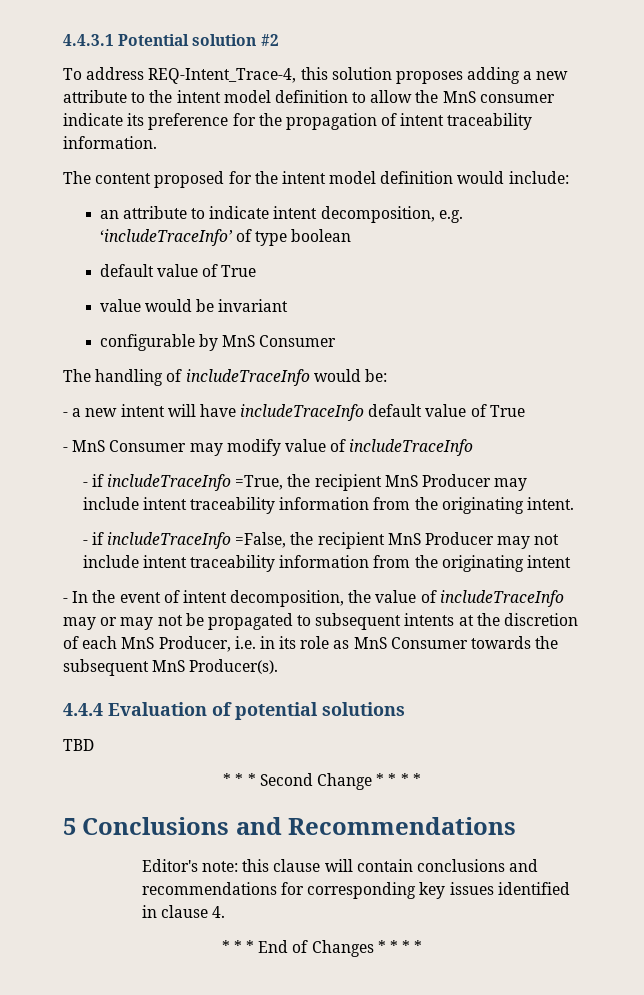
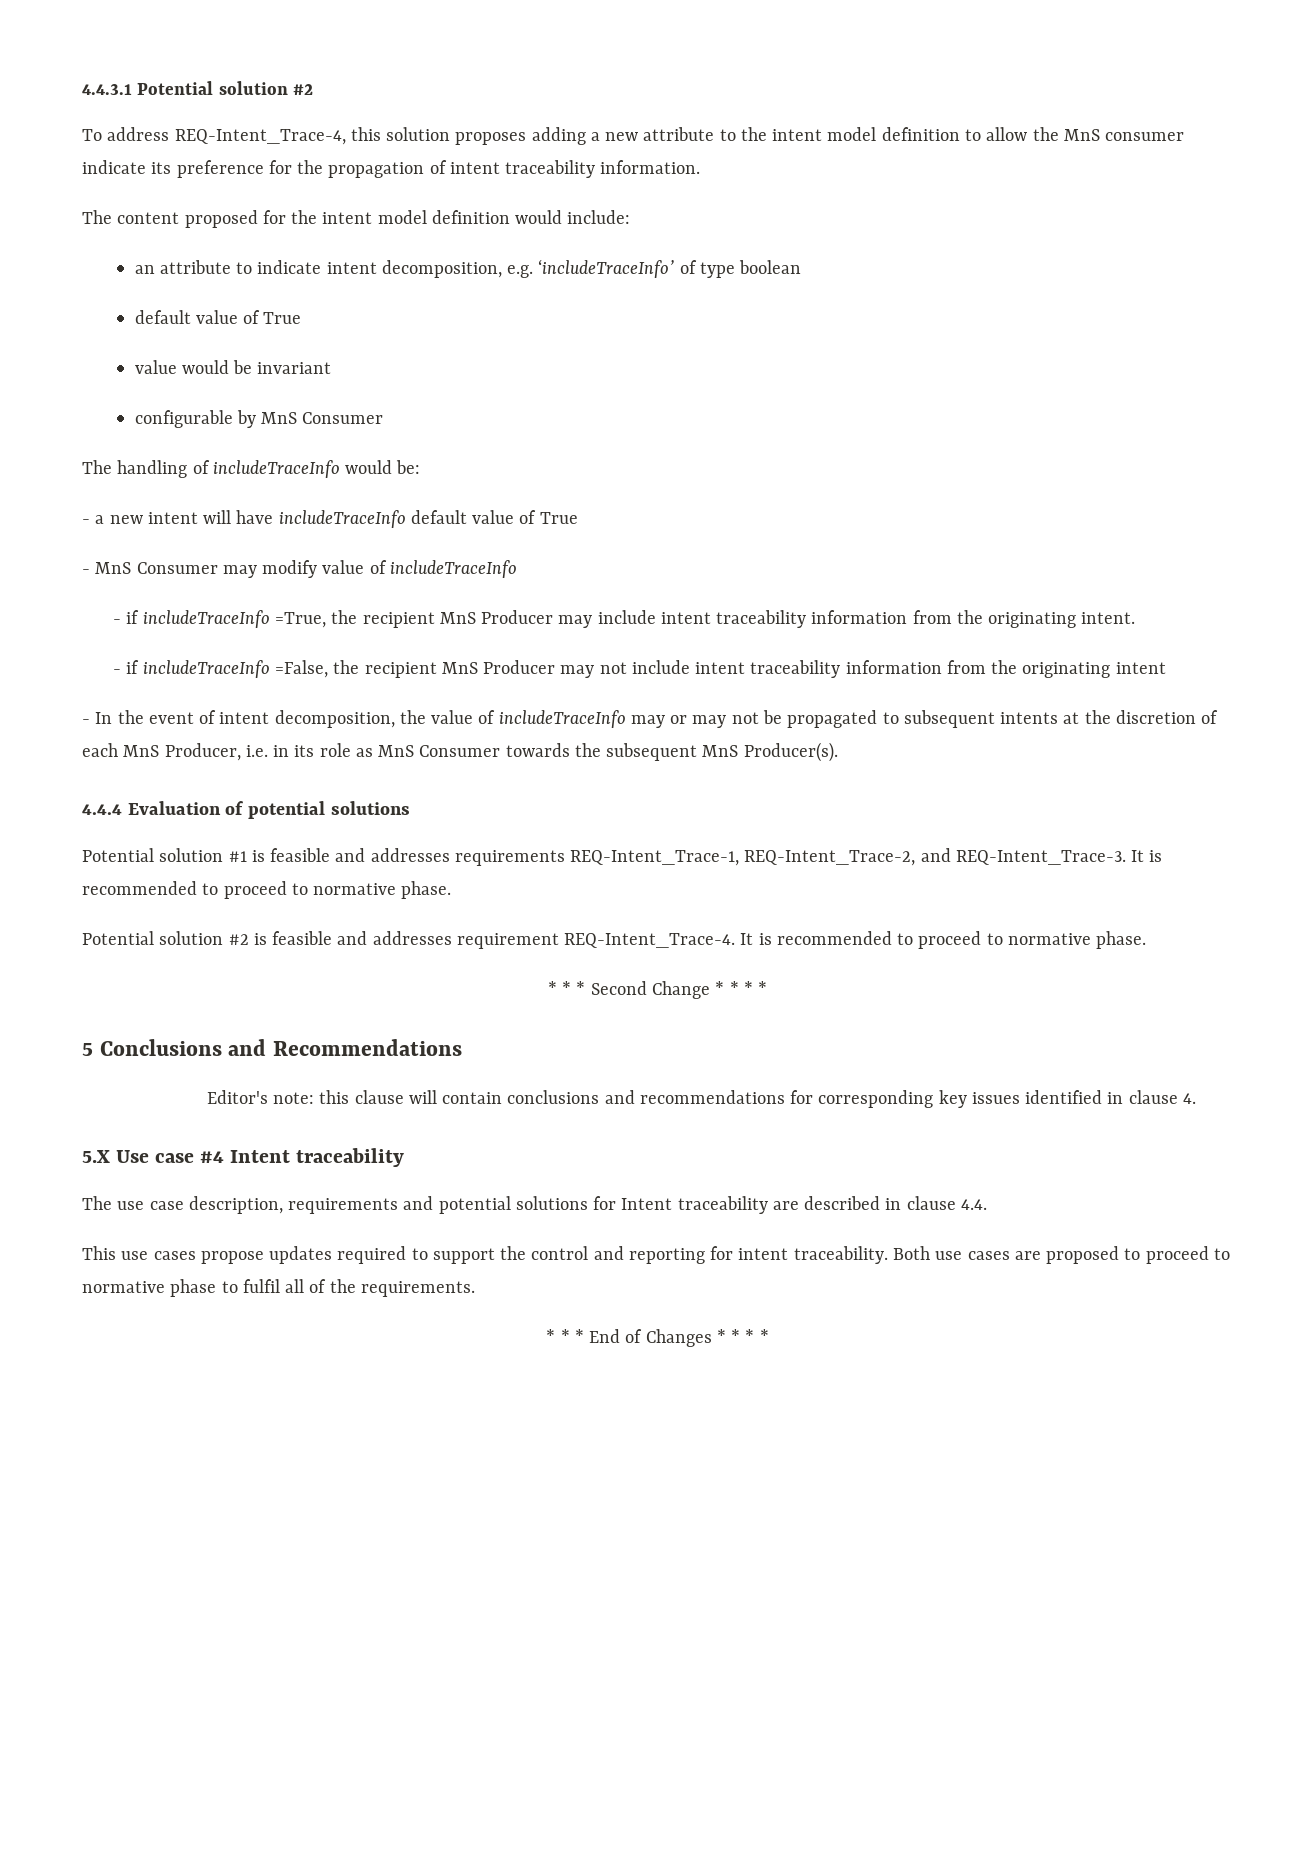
[63,739,94,751] TBD -> [82,848,1163,866] [82,881,452,899] [82,931,1147,949] Potential solution #1 is feasible and addresses requirements REQ-Intent_Trace-1, REQ-Intent_Trace-2, and REQ-Intent_Trace-3. It is recommended to proceed to normative phase. // Potential solution #2 is feasible and addresses requirement REQ-Intent_Trace-4. It is recommended to proceed to normative phase.
(226, 912) none -> [82,1148,405,1167] [82,1196,987,1214] [82,1246,1230,1264] [82,1279,475,1297] // 5.X Use case #4 Intent traceability // The use case description, requirements and potential solutions for Intent traceability are described in clause 4.4. // This use cases propose updates required to support the control and reporting for intent traceability. Both use cases are proposed to proceed to normative phase to fulfil all of the requirements.

